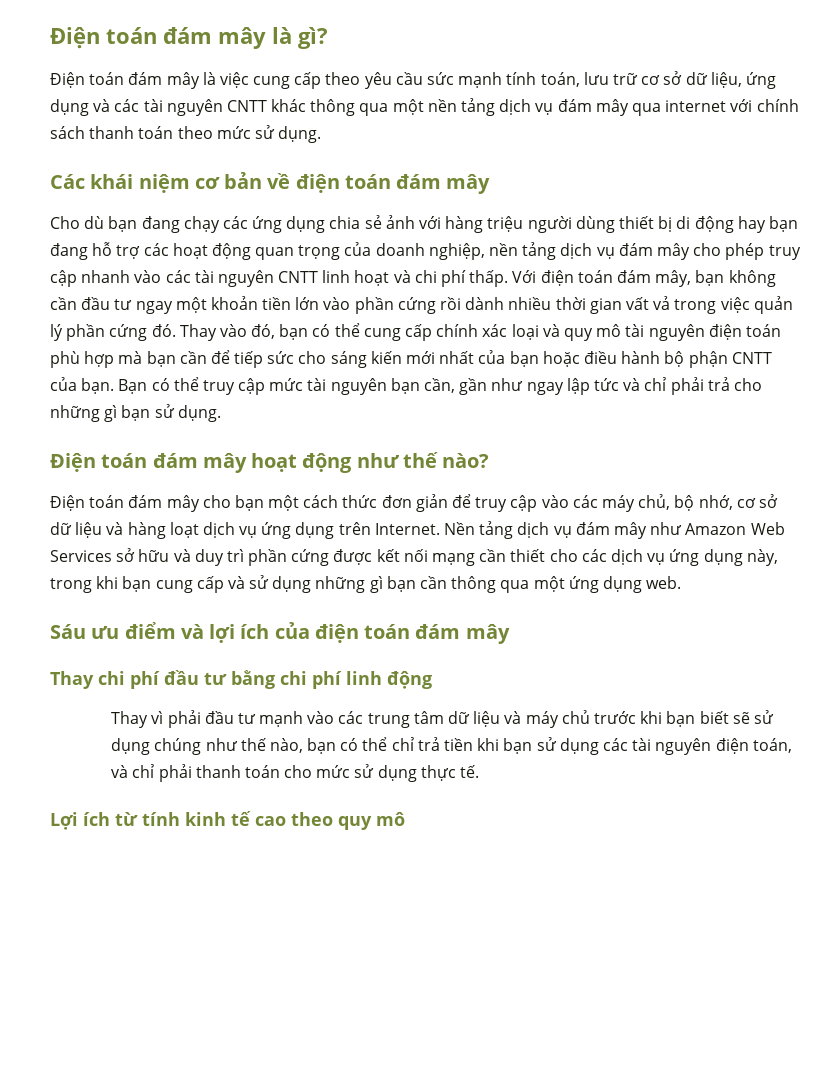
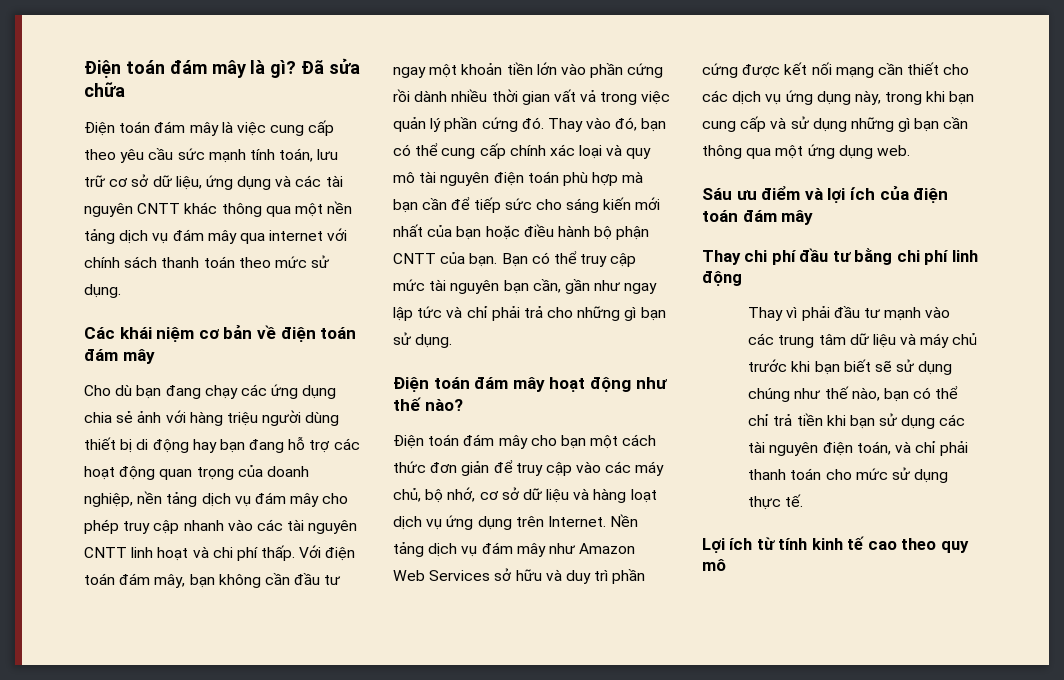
(328, 38) none -> [301,58,361,74] [84,82,125,97] Đã sửa chữa

